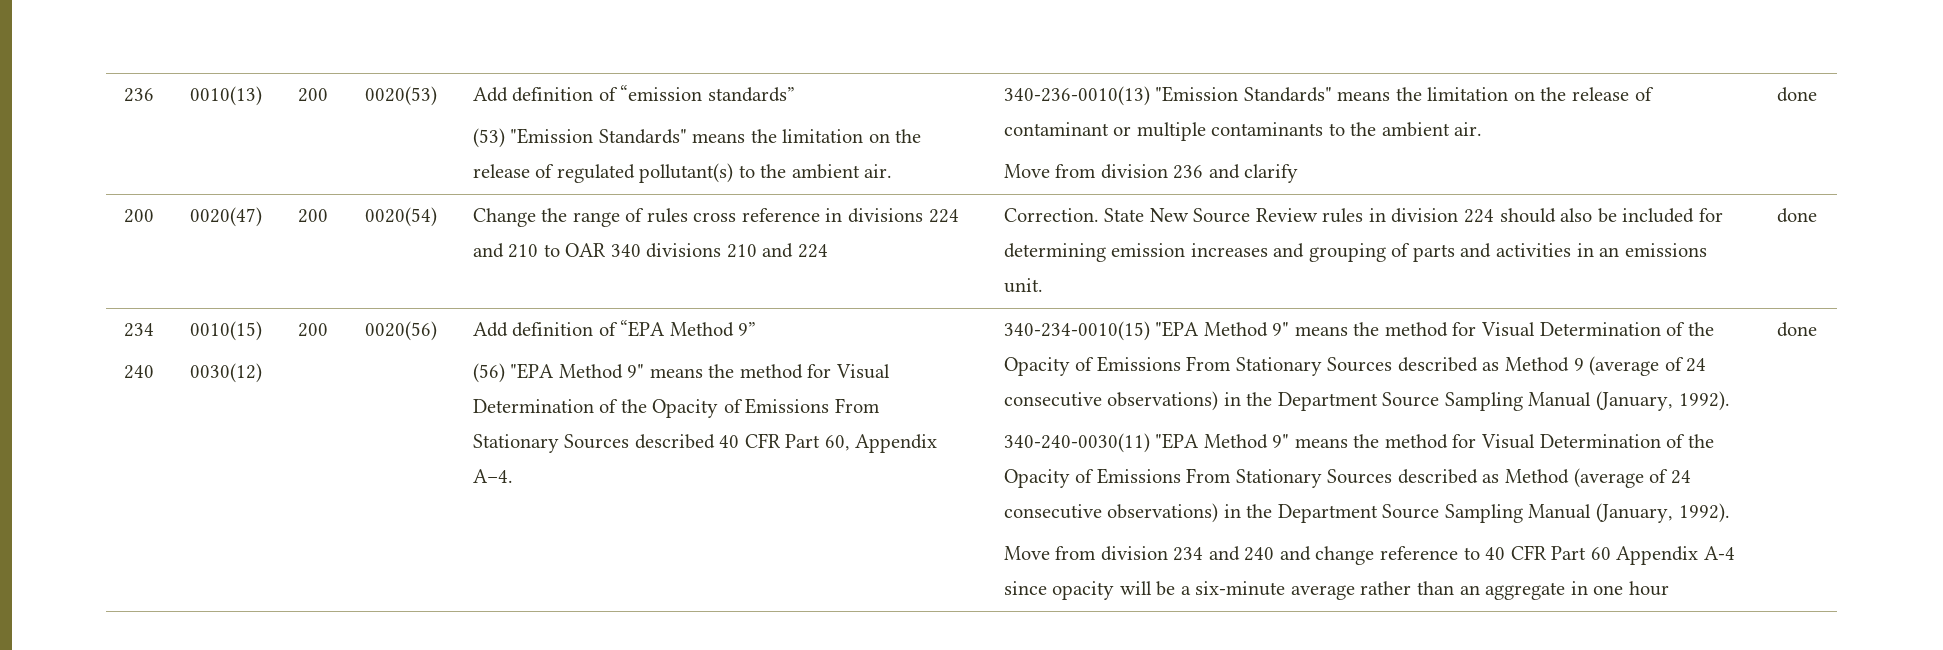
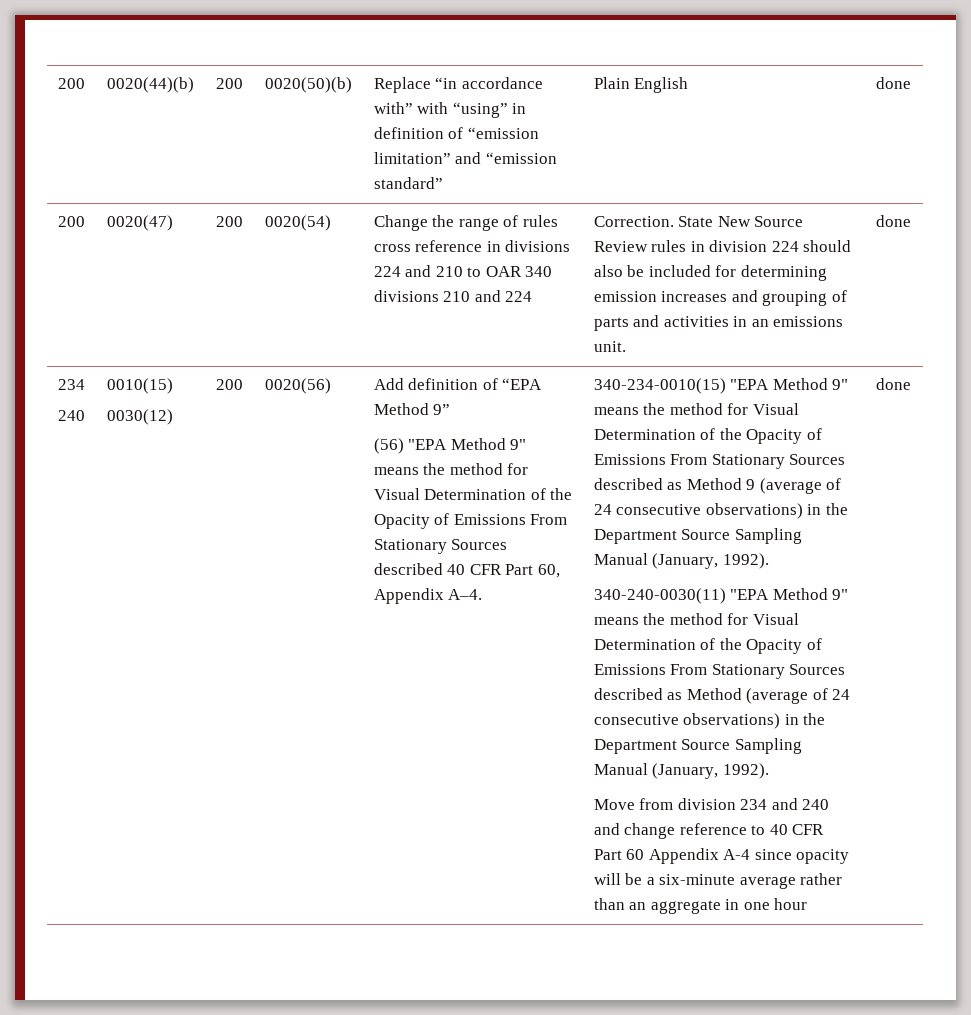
[123,88,154,102] [189,86,262,106] [297,88,328,102] [364,86,437,106] [472,85,795,102] [472,128,922,148] [472,163,893,183] [1003,86,1654,106] [1003,122,1483,141] [1003,164,1299,183] 236 | 0010(13) | 200 | 0020(53) | Add definition of “emission standards” // (53) "Emission Standards" means the limitation on the release of regulated pollutant(s) to the ambient air. | 340-236-0010(13) "Emission Standards" means the limitation on the release of contaminant or multiple contaminants to the ambient air. // Move from division 236 and clarify -> [57,78,85,89] [106,77,194,93] [215,78,243,89] [264,77,352,93] [373,77,543,93] [373,102,527,118] [373,127,539,139] [373,152,557,164] [373,177,443,189] [593,77,689,93] 200 | 0020(44)(b) | 200 | 0020(50)(b) | Replace “in accordance with” with “using” in definition of “emission limitation” and “emission standard” | Plain English

